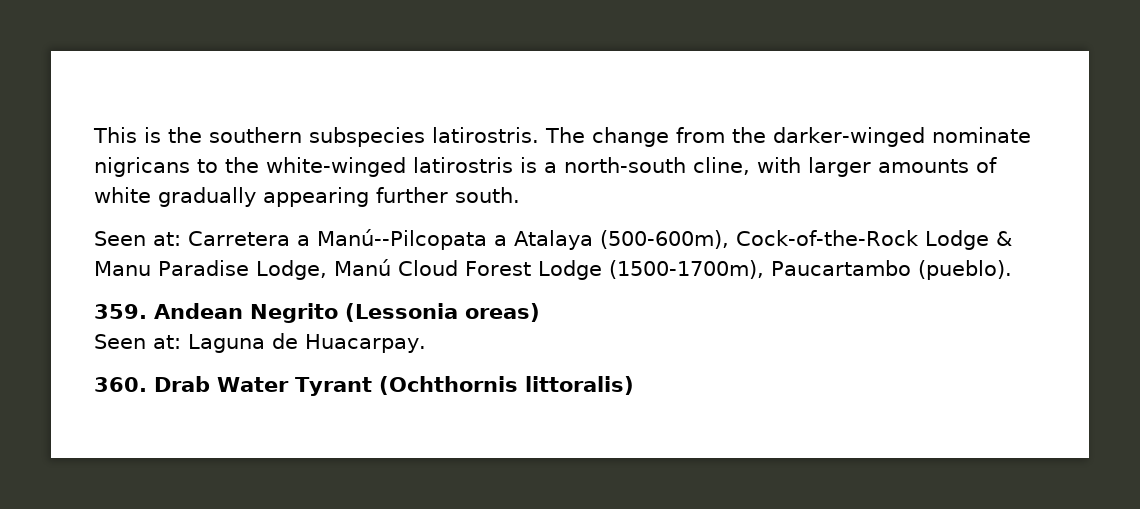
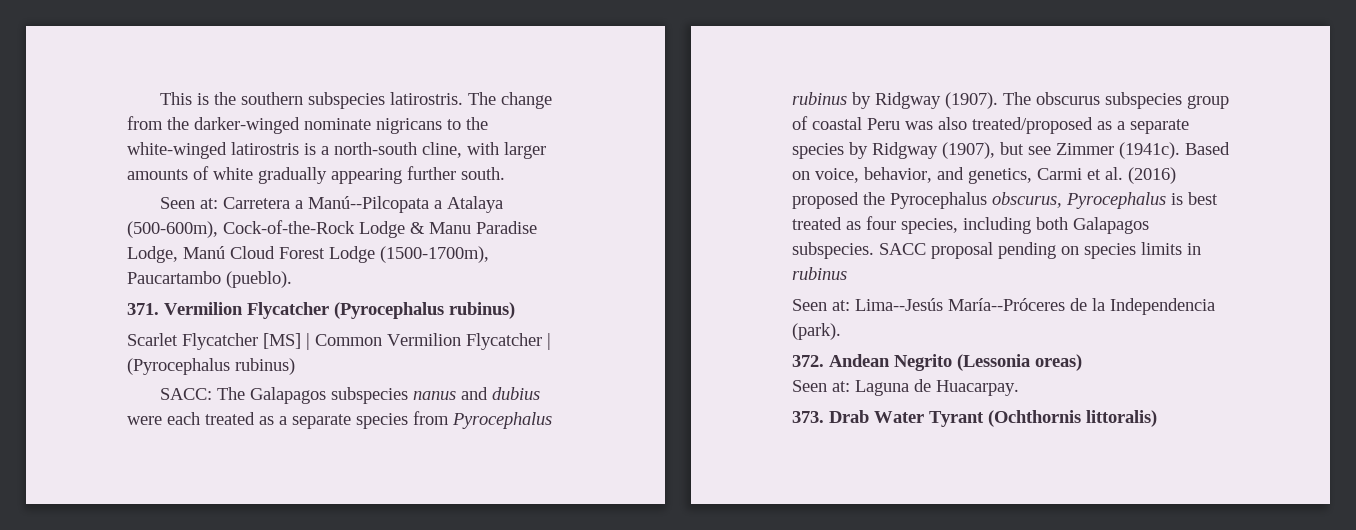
[94,304,147,319] 359. -> [127,302,515,319] [127,333,551,350] [127,358,295,375] [159,387,540,404] [127,411,552,429] [792,92,1229,109] [792,116,1189,134] [792,142,1230,159] [792,167,1176,184] [792,192,1218,209] [792,216,1149,234] [792,242,1201,259] [792,267,847,280] [792,298,1215,315] [792,323,841,340] [792,355,824,367] 371. Vermilion Flycatcher (Pyrocephalus rubinus) // Scarlet Flycatcher [MS] | Common Vermilion Flycatcher | (Pyrocephalus rubinus) // SACC: The Galapagos subspecies nanus and dubius were each treated as a separate species from Pyrocephalus rubinus by Ridgway (1907). The obscurus subspecies group of coastal Peru was also treated/proposed as a separate species by Ridgway (1907), but see Zimmer (1941c). Based on voice, behavior, and genetics, Carmi et al. (2016) proposed the Pyrocephalus obscurus, Pyrocephalus is best treated as four species, including both Galapagos subspecies. SACC proposal pending on species limits in rubinus // Seen at: Lima--Jesús María--Próceres de la Independencia (park). // 372.
[94,377,147,392] 360. -> [792,411,824,423] 373.

